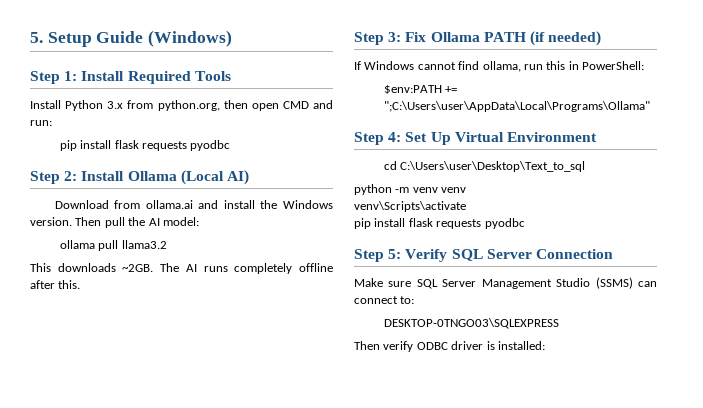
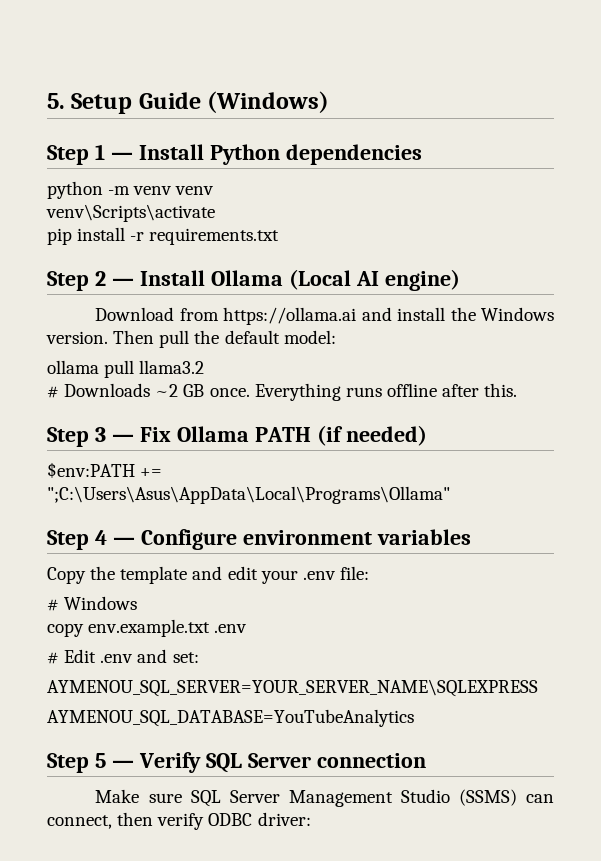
[64,71,231,84] [30,100,333,111] [30,120,52,126] [59,140,231,151] [30,170,249,185] [54,200,333,209] [30,217,199,228] [59,240,167,251] [30,263,334,274] [30,280,81,289] [354,31,602,46] [354,61,644,72] [383,85,458,94] [383,101,650,112] [354,132,597,145] [383,161,586,172] 1: Install Required Tools // Install Python 3.x from python.org, then open CMD and run: // pip install flask requests pyodbc // Step 2: Install Ollama (Local AI) // Download from ollama.ai and install the Windows version. Then pull the AI model: // ollama pull llama3.2 // This downloads ~2GB. The AI runs completely offline after this. // Step 3: Fix Ollama PATH (if needed) // If Windows cannot find ollama, run this in PowerShell: // $env:PATH += ";C:\Users\user\AppData\Local\Programs\Ollama" // Step 4: Set Up Virtual Environment // cd C:\Users\user\Desktop\Text_to_sql -> [94,144,422,165] 1 — Install Python dependencies
[408,218,525,229] [354,249,402,262] flask requests pyodbc // Step 5: -> [130,228,280,245] [47,269,460,291] [95,307,554,325] [46,330,336,348] [47,360,205,378] [47,383,518,401] [47,425,427,447] [47,462,163,478] [47,486,450,504] [47,529,471,550] [47,566,369,584] [47,596,138,611] [47,619,248,637] [47,649,199,664] [47,679,538,697] [47,709,414,727] [47,753,134,773] -r requirements.txt // Step 2 — Install Ollama (Local AI engine) // Download from https://ollama.ai and install the Windows version. Then pull the default model: // ollama pull llama3.2 // # Downloads ~2 GB once. Everything runs offline after this. // Step 3 — Fix Ollama PATH (if needed) // $env:PATH += ";C:\Users\Asus\AppData\Local\Programs\Ollama" // Step 4 — Configure environment variables // Copy the template and edit your .env file: // # Windows // copy env.example.txt .env // # Edit .env and set: // AYMENOU_SQL_SERVER=YOUR_SERVER_NAME\SQLEXPRESS // AYMENOU_SQL_DATABASE=YouTubeAnalytics // Step 5 —
[535,249,613,259] Connection -> [316,753,426,768] connection
[354,296,415,304] [383,318,559,329] [354,341,545,352] connect to: // DESKTOP-0TNGO03\SQLEXPRESS // Then verify ODBC driver is installed: -> [47,812,311,830] connect, then verify ODBC driver:

